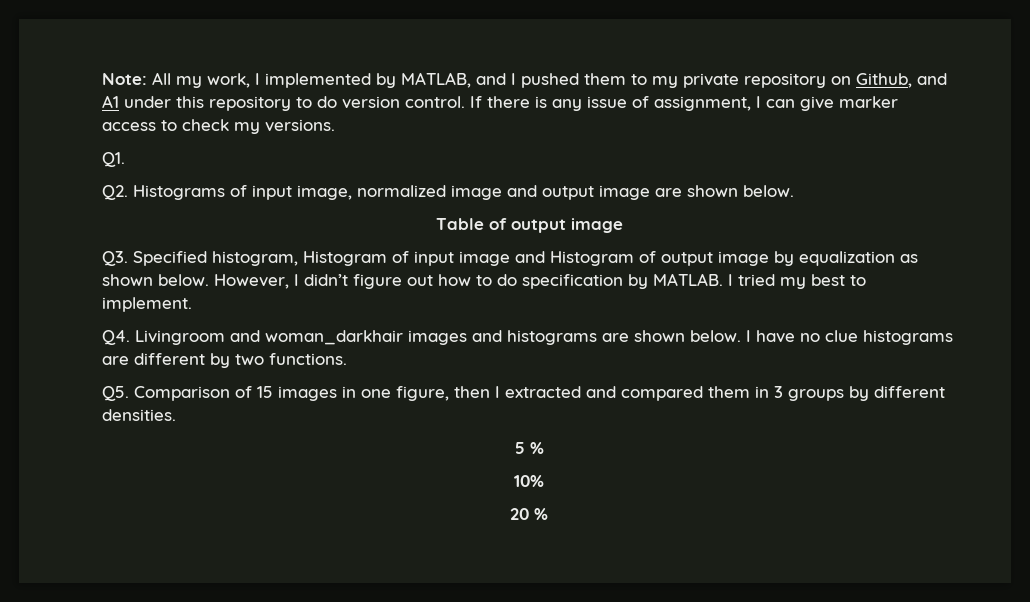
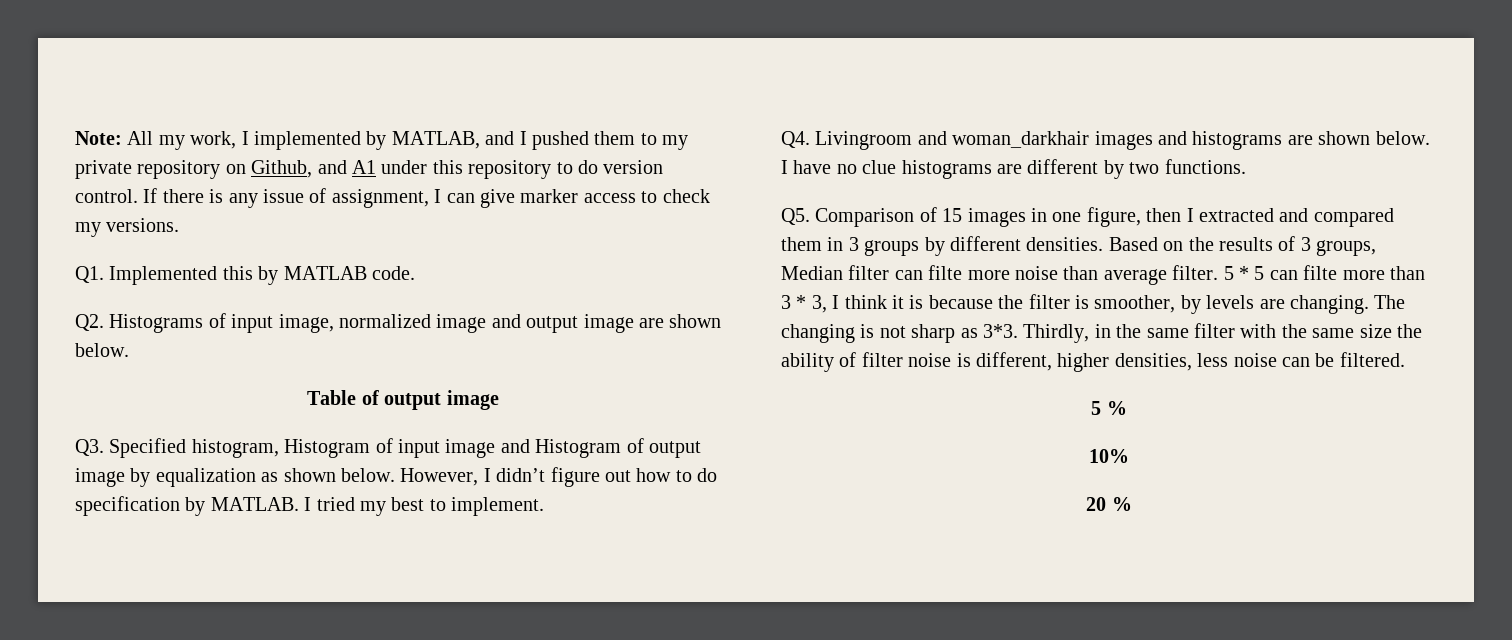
(125, 159) none -> [109,266,415,285] Implemented this by MATLAB code.
(176, 415) none -> [1108,236,1377,256] [781,265,1425,285] [781,294,1406,314] [781,323,1422,343] [781,352,1405,372] Based on the results of 3 groups, Median filter can filte more noise than average filter. 5 * 5 can filte more than 3 * 3, I think it is because the filter is smoother, by levels are changing. The changing is not sharp as 3*3. Thirdly, in the same filter with the same size the ability of filter noise is different, higher densities, less noise can be filtered.

